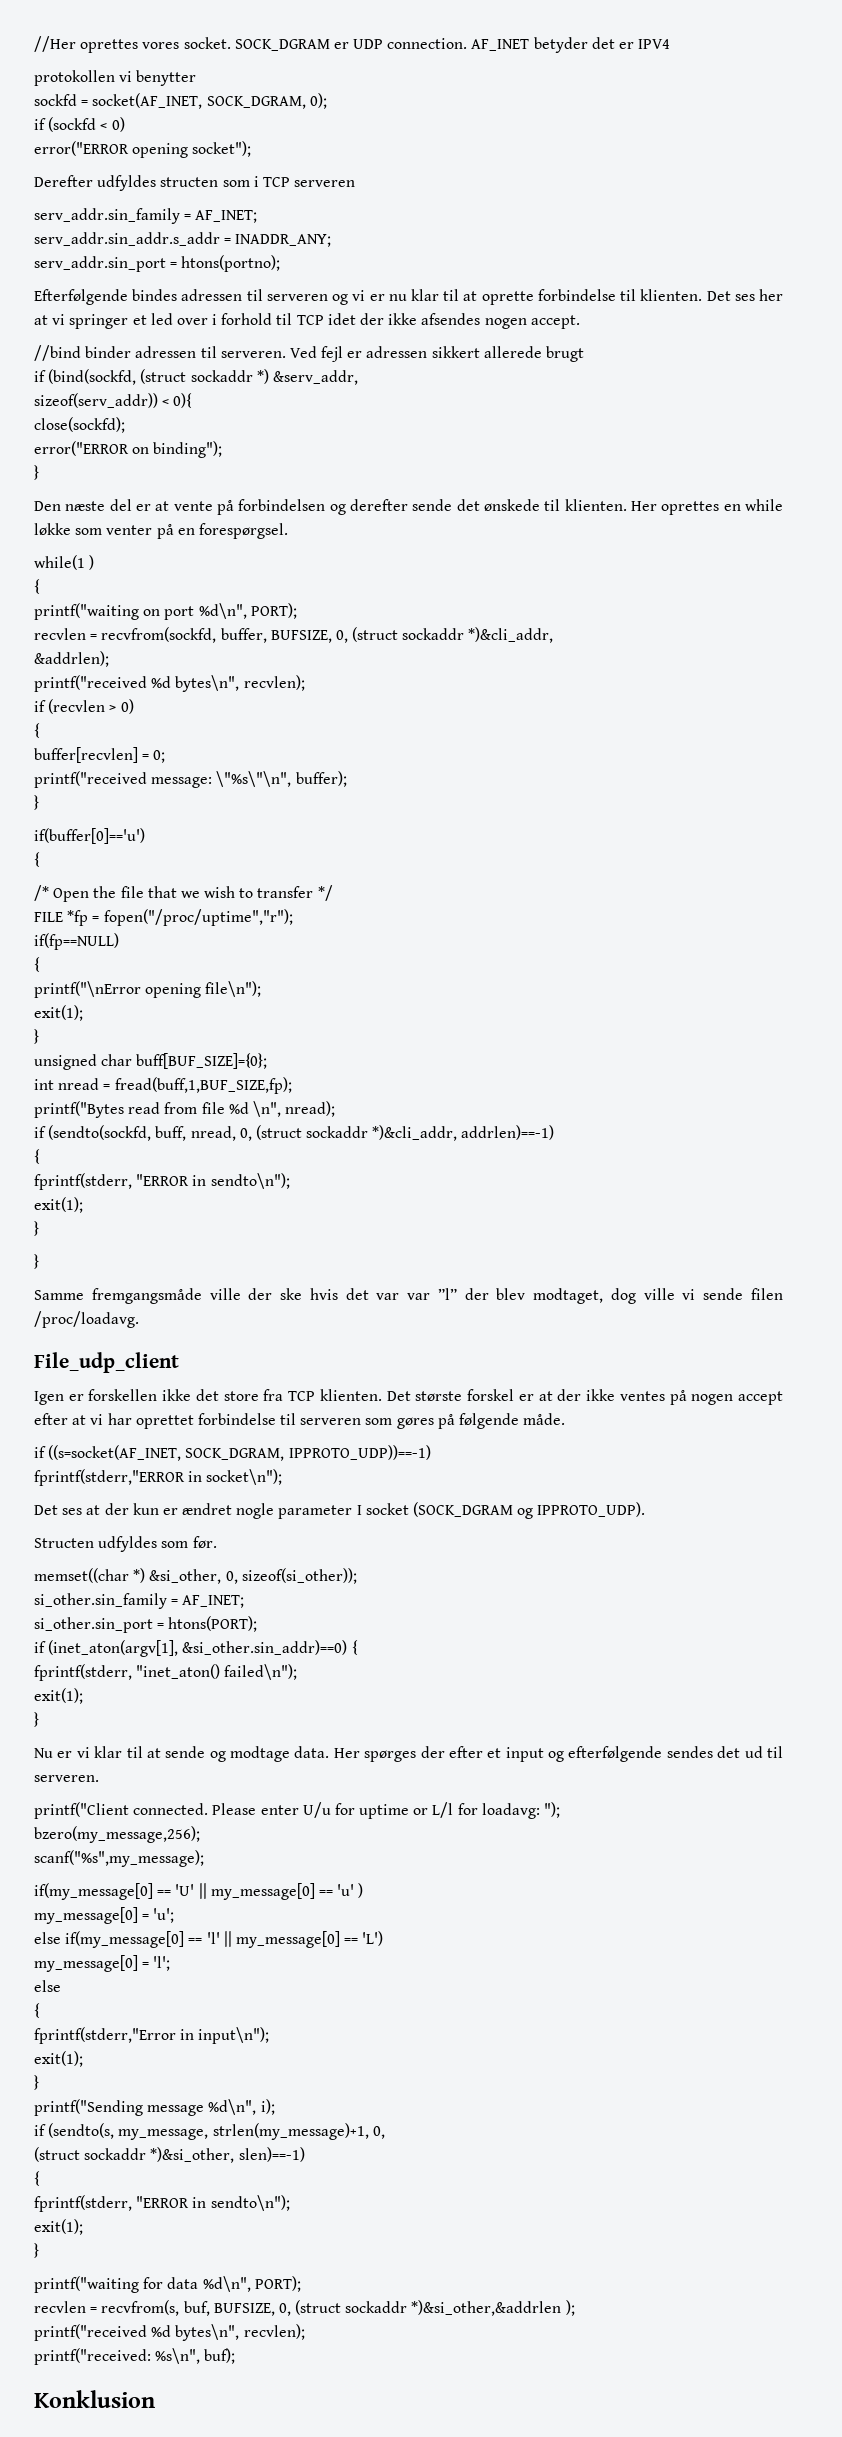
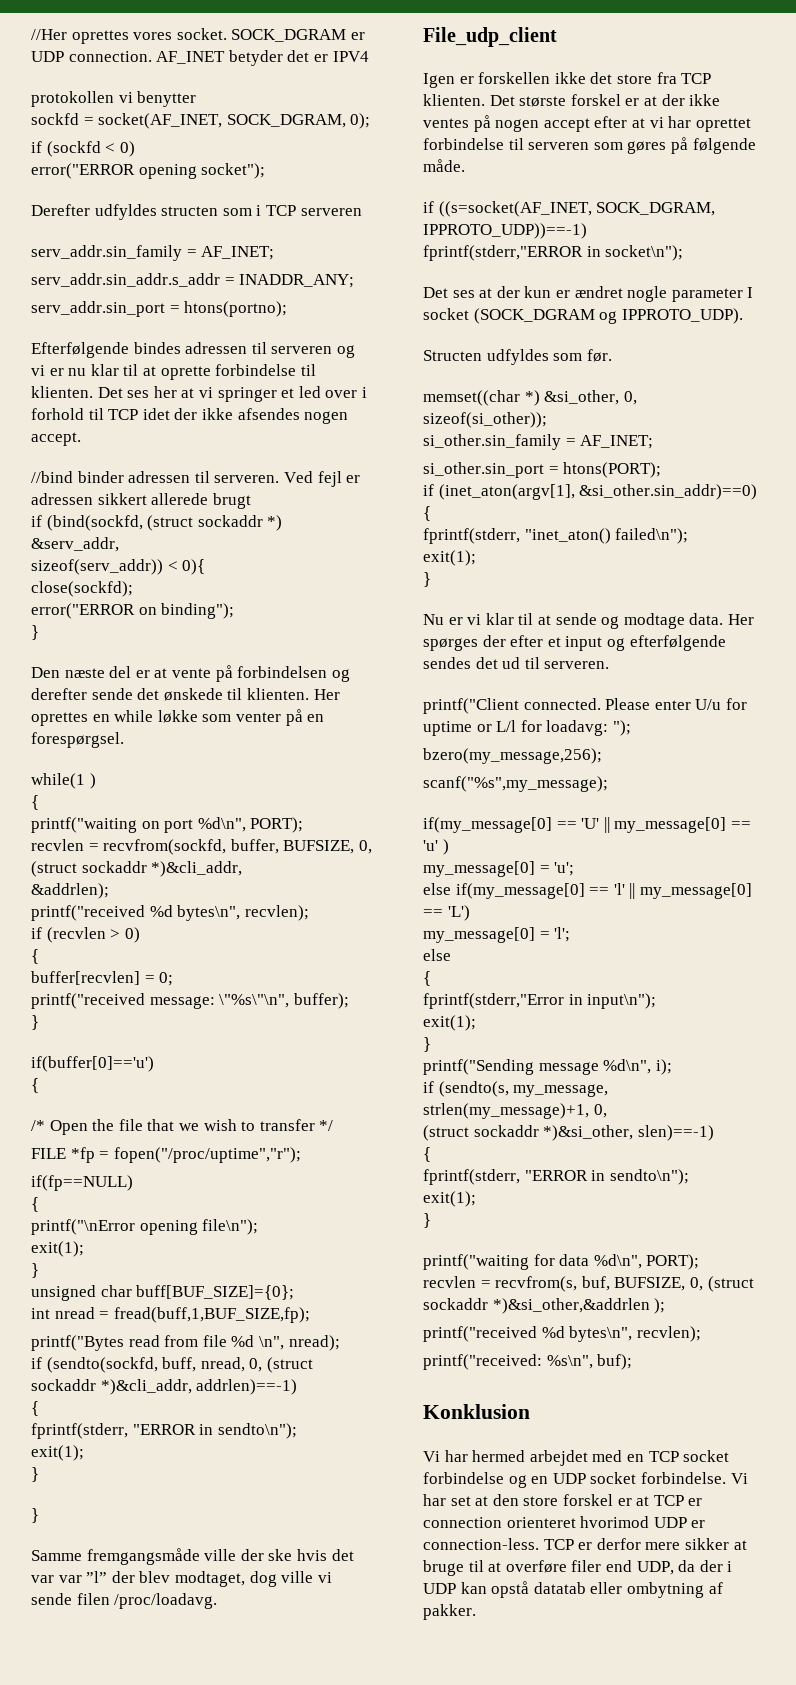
(155, 2399) none -> [423,1450,730,1466] [423,1472,748,1488] [423,1494,703,1506] [423,1516,706,1528] [423,1538,747,1550] [423,1560,733,1576] [423,1581,723,1598] [423,1604,476,1620] // Vi har hermed arbejdet med en TCP socket forbindelse og en UDP socket forbindelse. Vi har set at den store forskel er at TCP er connection orienteret hvorimod UDP er connection-less. TCP er derfor mere sikker at bruge til at overføre filer end UDP, da der i UDP kan opstå datatab eller ombytning af pakker.

